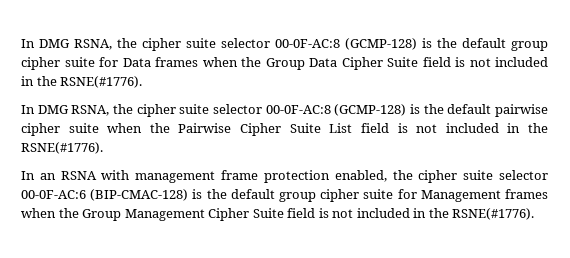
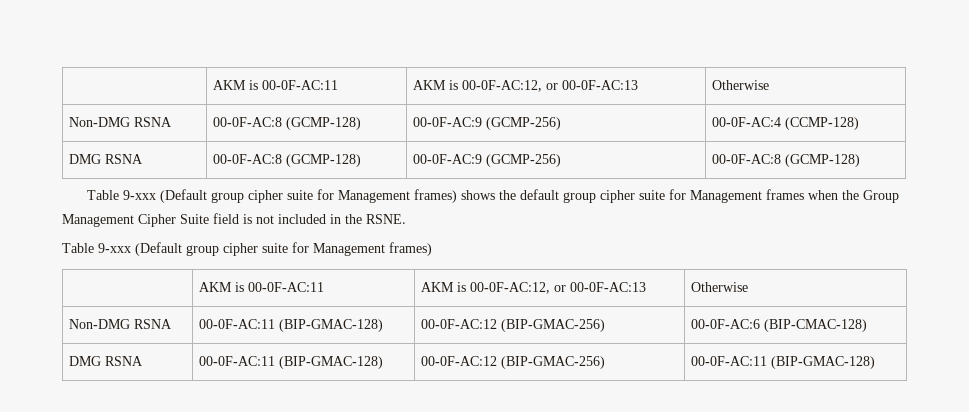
[21,38,548,51] [21,57,548,70] [21,76,143,88] [21,104,548,117] [21,123,549,136] [21,142,103,154] [21,170,548,183] [21,189,203,201] In DMG RSNA, the cipher suite selector 00-0F-AC:8 (GCMP-128) is the default group cipher suite for Data frames when the Group Data Cipher Suite field is not included in the RSNE(#1776). // In DMG RSNA, the cipher suite selector 00-0F-AC:8 (GCMP-128) is the default pairwise cipher suite when the Pairwise Cipher Suite List field is not included in the RSNE(#1776). // In an RSNA with management frame protection enabled, the cipher suite selector 00-0F-AC:6 (BIP-CMAC-128) is -> [212,80,338,90] [412,80,638,92] [711,80,769,90] [68,117,172,127] [212,117,361,130] [412,117,561,130] [711,117,859,130] [68,154,143,164] [212,154,361,167] [412,154,561,167] [711,154,860,167] [86,189,495,203] | AKM is 00-0F-AC:11 | AKM is 00-0F-AC:12, or 00-0F-AC:13 | Otherwise // Non-DMG RSNA | 00-0F-AC:8 (GCMP-128) | 00-0F-AC:9 (GCMP-256) | 00-0F-AC:4 (CCMP-128) // DMG RSNA | 00-0F-AC:8 (GCMP-128) | 00-0F-AC:9 (GCMP-256) | 00-0F-AC:8 (GCMP-128) // Table 9-xxx (Default group cipher suite for Management frames) shows
[452,208,535,220] RSNE(#1776). -> [366,214,406,224] [62,242,432,256] [198,282,324,292] [420,282,646,294] [690,282,748,292] [68,319,172,329] [198,319,383,332] [420,319,605,332] [690,319,867,332] [68,356,143,366] [198,356,383,369] [420,356,605,369] [690,356,875,369] RSNE. // Table 9-xxx (Default group cipher suite for Management frames) // | AKM is 00-0F-AC:11 | AKM is 00-0F-AC:12, or 00-0F-AC:13 | Otherwise // Non-DMG RSNA | 00-0F-AC:11 (BIP-GMAC-128) | 00-0F-AC:12 (BIP-GMAC-256) | 00-0F-AC:6 (BIP-CMAC-128) // DMG RSNA | 00-0F-AC:11 (BIP-GMAC-128) | 00-0F-AC:12 (BIP-GMAC-256) | 00-0F-AC:11 (BIP-GMAC-128)

